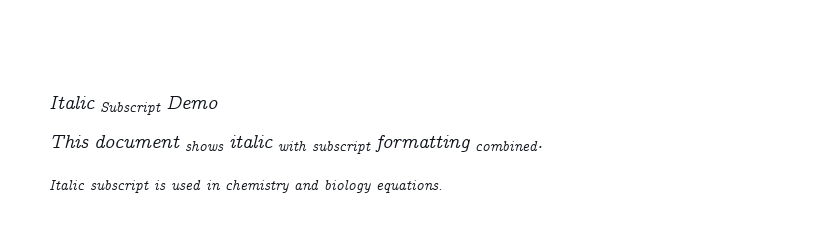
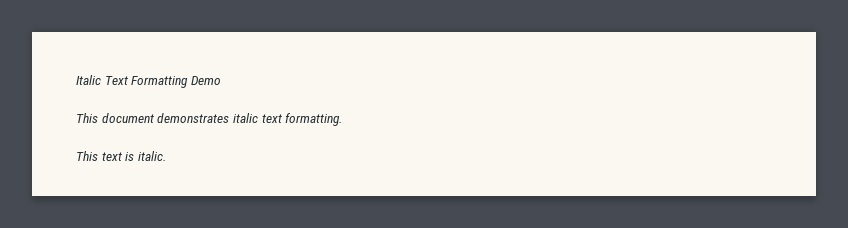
[49,96,161,115] Italic Subscript -> [76,75,189,88] Italic Text Formatting
[185,135,543,154] [49,180,443,193] shows italic with subscript formatting combined. // Italic subscript is used in chemistry and biology equations. -> [157,113,343,126] [76,151,166,161] demonstrates italic text formatting. // This text is italic.

